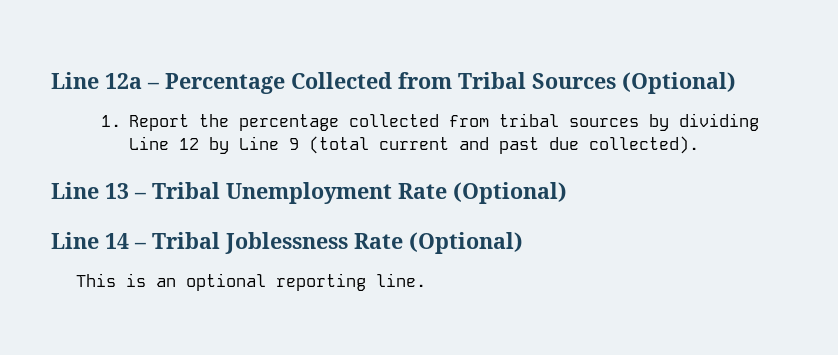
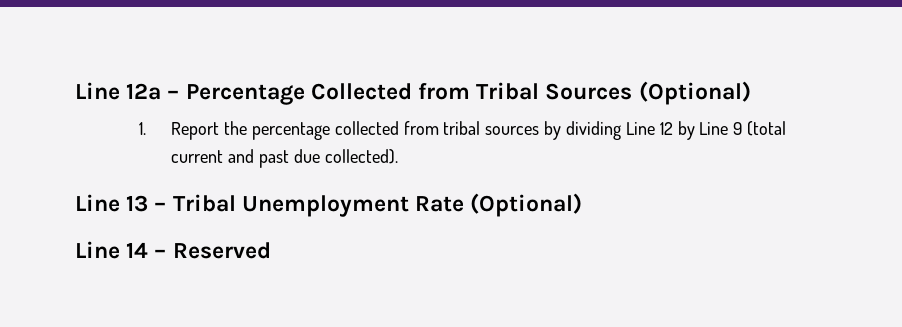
[152,232,523,254] [75,273,426,291] Tribal Joblessness Rate (Optional) // This is an optional reporting line. -> [172,242,271,259] Reserved

